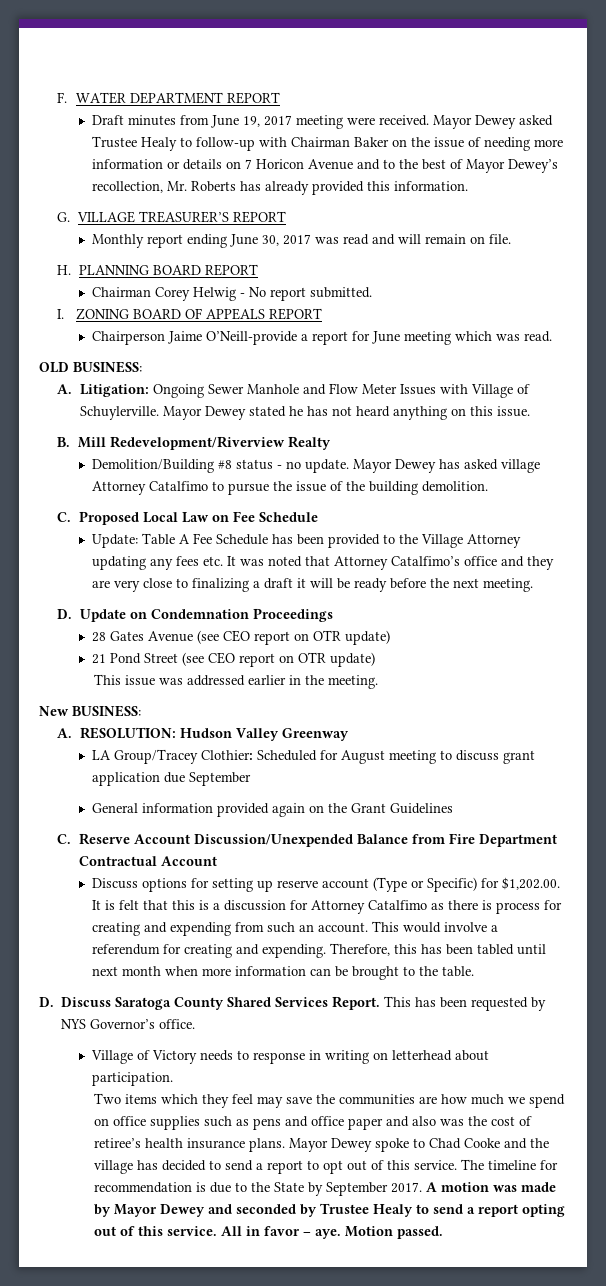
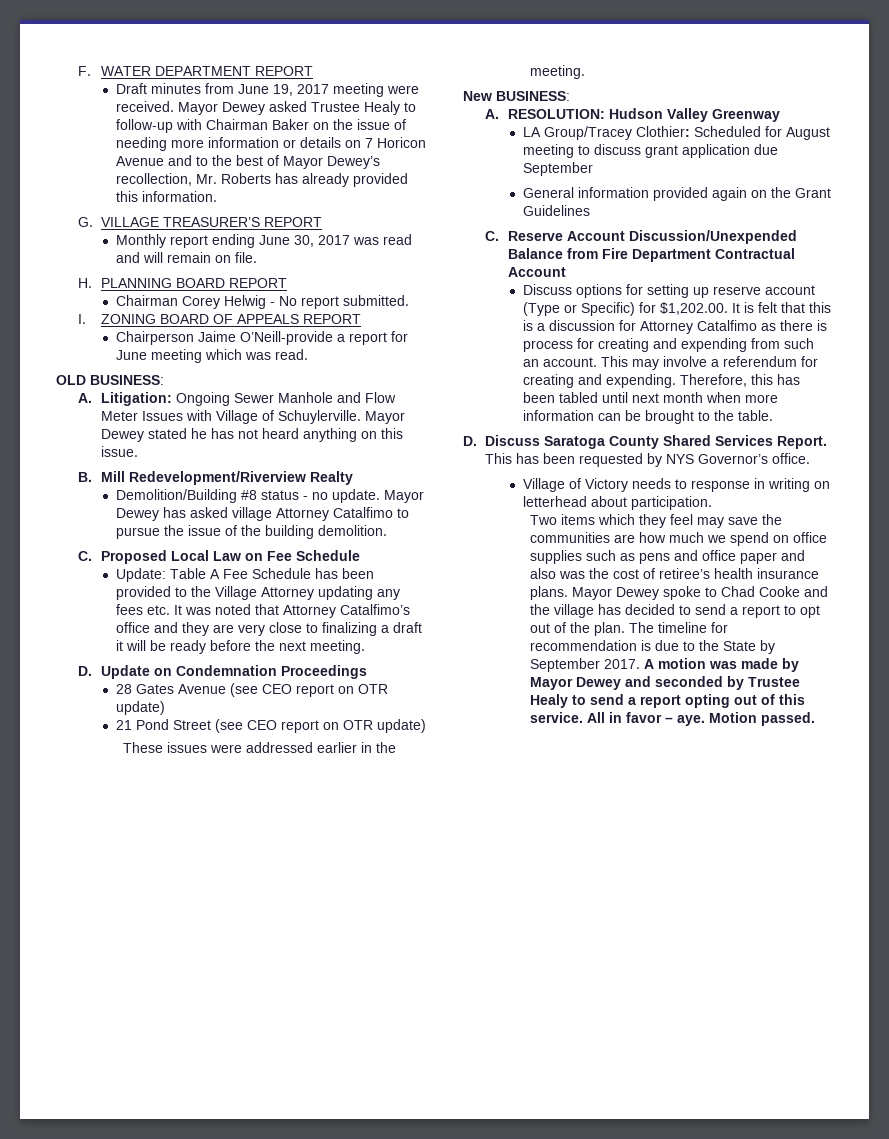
[94,674,184,686] This issue was -> [122,742,242,753] These issues were
[402,922,441,933] would -> [631,359,659,370] may
[387,1160,458,1170] this service. -> [569,622,625,636] the plan.

